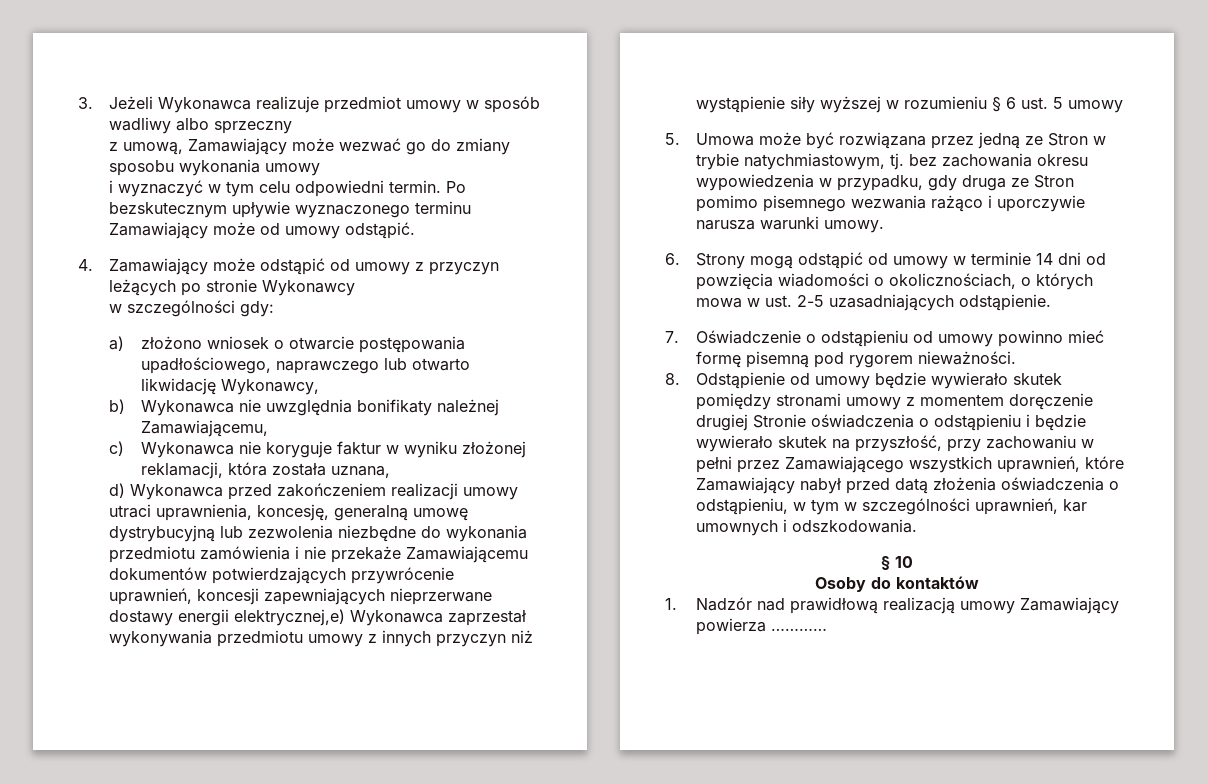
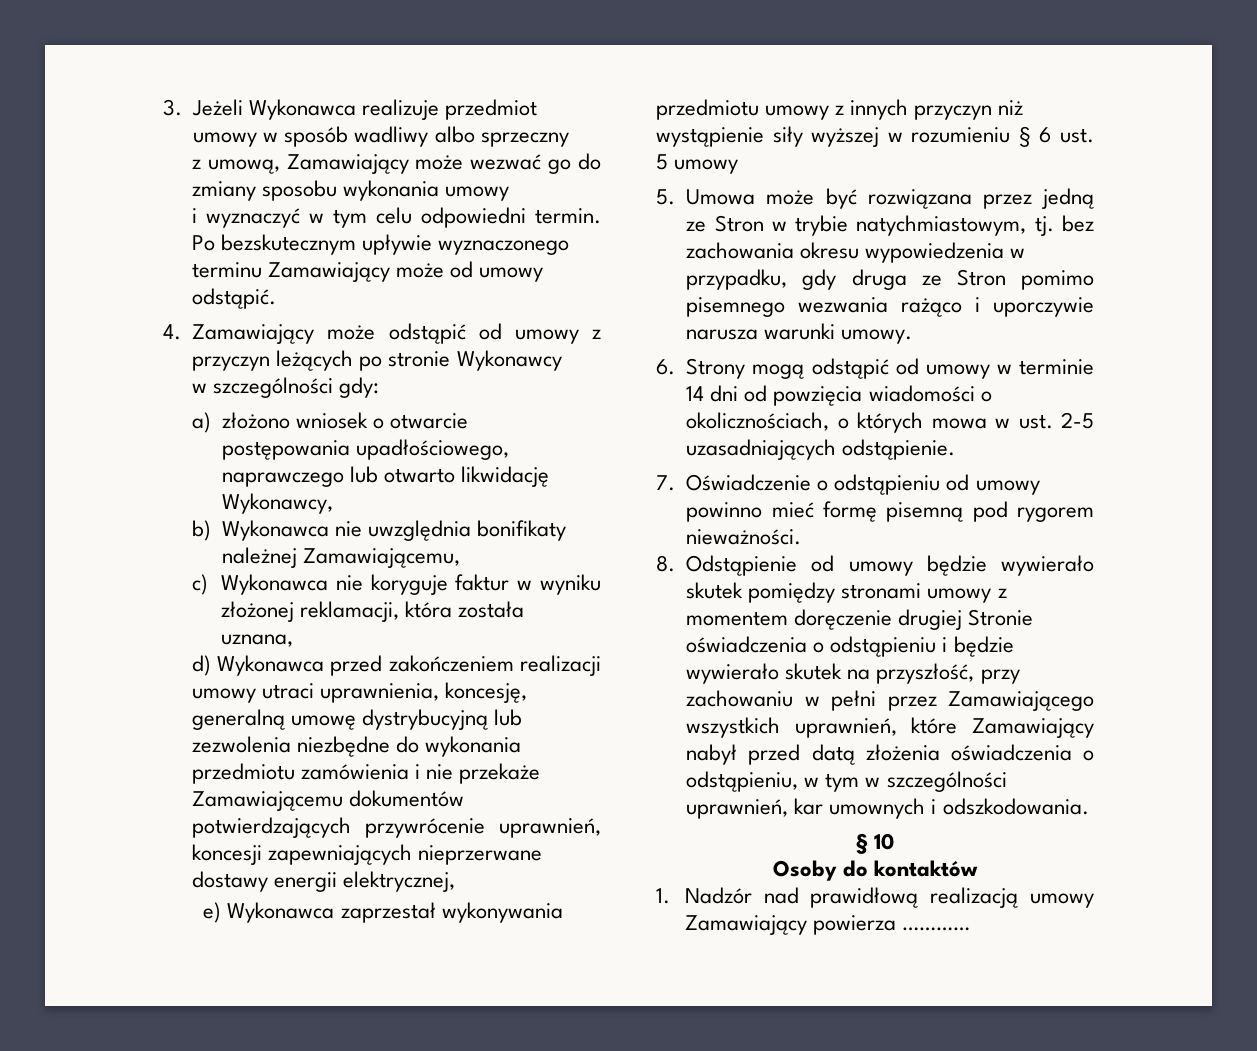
[234,609,346,626] elektrycznej,e) -> [343,871,456,892] [203,902,222,923] elektrycznej, // e)

